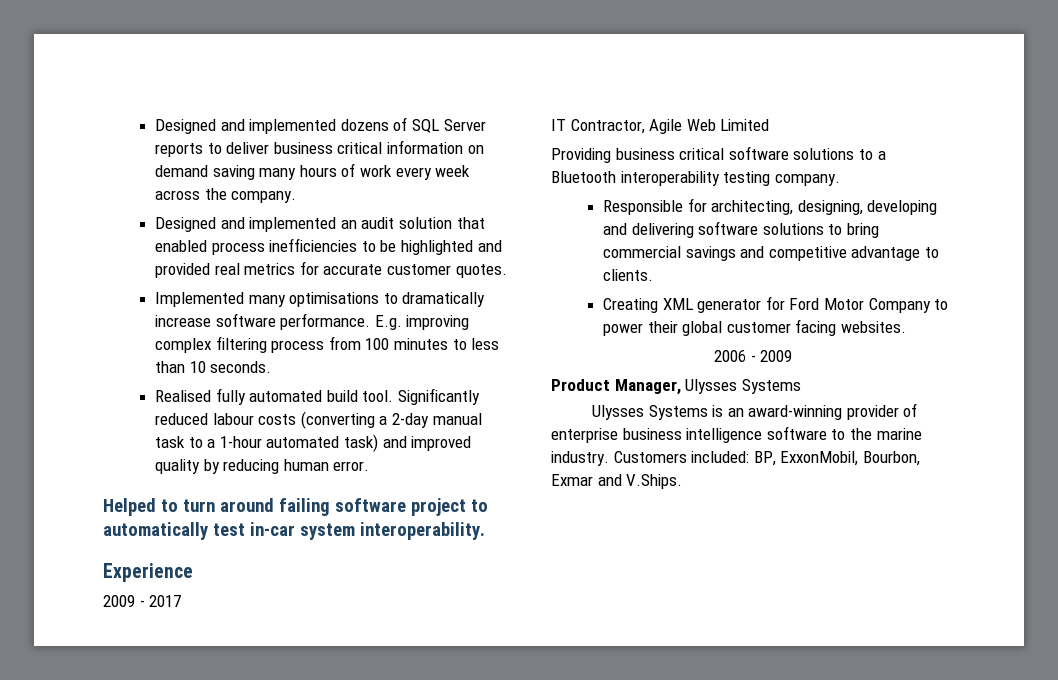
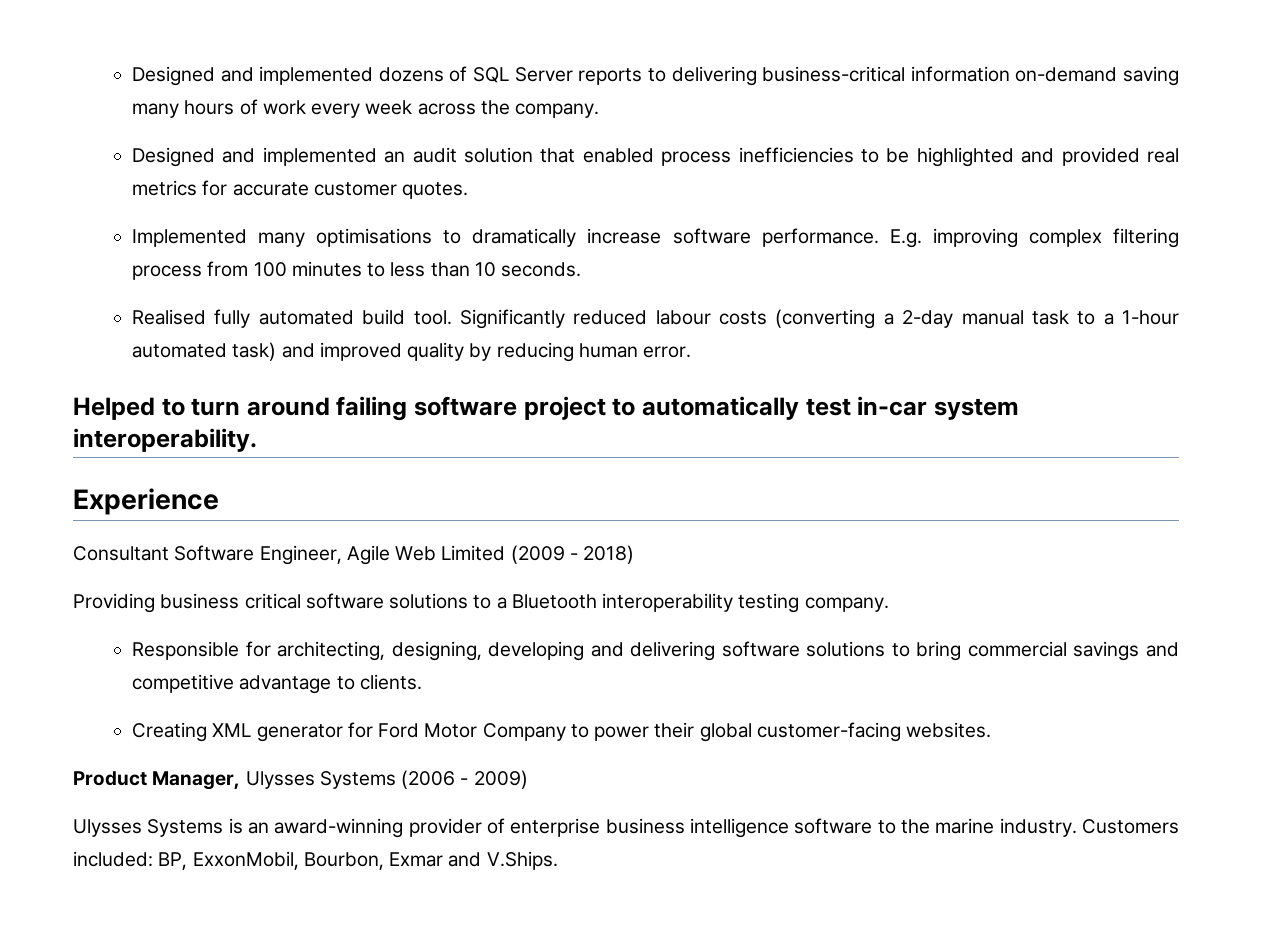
[226,140,484,154] [155,165,209,177] deliver business critical information on demand -> [671,66,1118,86] delivering business-critical information on-demand
[103,595,182,607] [551,119,645,134] 2009 - 2017 // IT Contractor, -> [73,545,342,565] Consultant Software Engineer,
(770, 125) none -> [510,545,635,564] (2009 - 2018)
[726,319,837,336] customer facing -> [756,722,901,742] customer-facing
[713,350,793,362] // 2006 - 2009 -> (992, 730) none
(801, 386) none -> [401,770,528,789] (2006 - 2009)

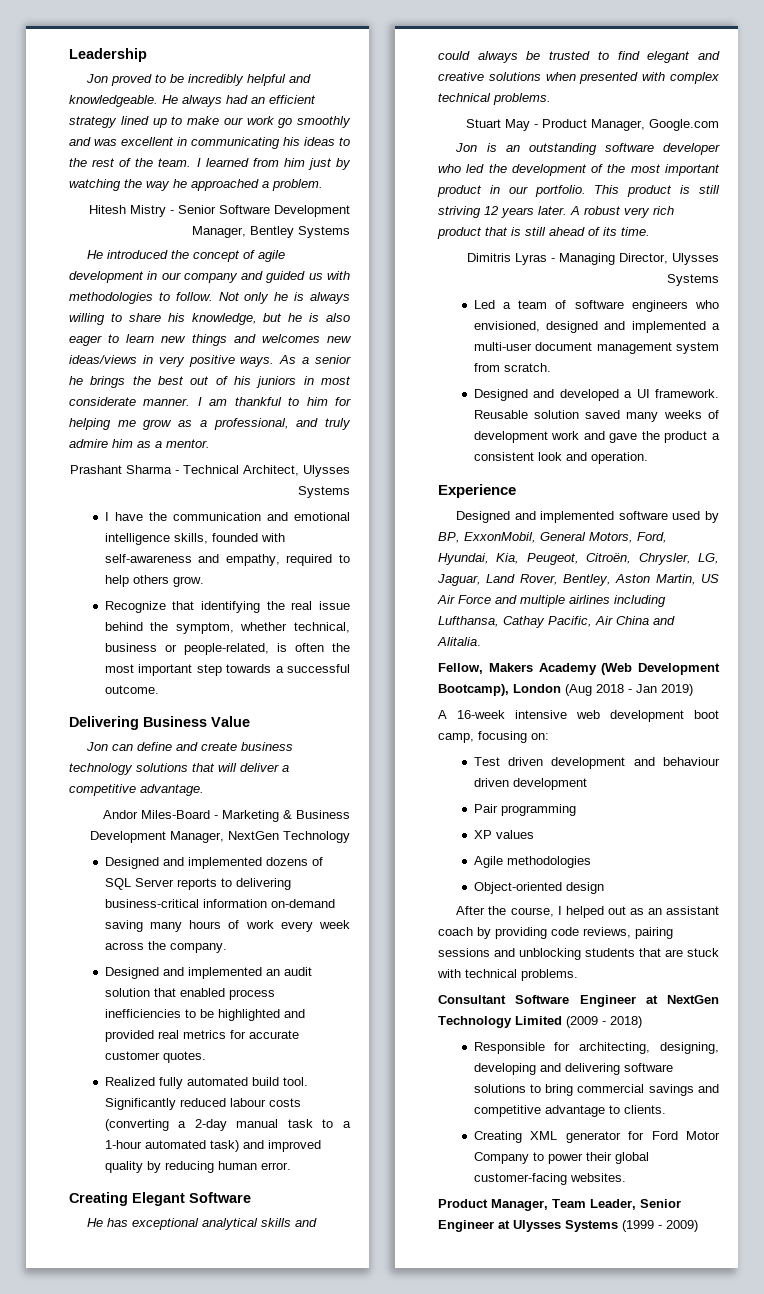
(132, 76) none -> [69,48,147,62] [86,74,312,86] [69,95,316,107] [69,116,351,128] [69,137,350,149] [69,158,351,170] [69,179,323,191] [89,205,350,217] [192,226,350,238] [87,250,286,262] [69,271,350,283] [69,292,350,304] [69,313,350,325] [69,334,352,346] [69,355,351,367] [69,376,351,388] [69,397,351,406] [69,418,351,430] [69,439,210,448] [70,465,350,477] [298,486,350,498] [104,512,350,521] [104,533,285,545] [104,554,350,566] [104,575,204,587] [104,601,350,613] [104,622,350,634] [104,643,350,655] [104,664,350,676] [104,685,159,694] [69,716,250,730] [86,742,294,751] [69,763,289,775] [69,784,204,796] [103,810,350,822] [90,831,350,843] Leadership // Jon proved to be incredibly helpful and knowledgeable. He always had an efficient strategy lined up to make our work go smoothly and was excellent in communicating his ideas to the rest of the team. I learned from him just by watching the way he approached a problem. // Hitesh Mistry - Senior Software Development Manager, Bentley Systems // He introduced the concept of agile development in our company and guided us with methodologies to follow. Not only he is always willing to share his knowledge, but he is also eager to learn new things and welcomes new ideas/views in very positive ways. As a senior he brings the best out of his juniors in most considerate manner. I am thankful to him for helping me grow as a professional, and truly admire him as a mentor. // Prashant Sharma - Technical Architect, Ulysses Systems // I have the communication and emotional intelligence skills, founded with self-awareness and empathy, required to help others grow. // Recognize that identifying the real issue behind the symptom, whether technical, business or people-related, is often the most important step towards a successful outcome. // Delivering Business Value // Jon can define and create business technology solutions that will deliver a competitive advantage. // Andor Miles-Board - Marketing & Business Development Manager, NextGen Technology //
[132,228,1180,248] [132,261,582,280] [132,309,207,325] Implemented many optimisations to dramatically increase software performance. E.g. improving complex filtering process from 100 minutes to less than 10 seconds. // Realised -> [104,1077,155,1086] Realized
[73,396,1019,421] [73,428,257,452] [73,488,219,515] [73,545,635,565] [73,593,889,613] Helped to turn around failing software project to automatically test in-car system interoperability. // Experience // Consultant Software Engineer, Agile Web Limited (2009 - 2018) // Providing business critical software solutions to a Bluetooth interoperability testing company. -> [69,1192,251,1206] [87,1218,318,1230] [438,51,720,63] [438,72,719,84] [438,93,551,105] [466,119,719,131] [455,143,720,155] [438,164,720,176] [437,185,720,197] [438,206,674,218] [437,227,650,239] [467,253,719,265] [667,274,719,286] [473,300,719,312] [473,321,720,333] [473,342,719,354] [473,363,551,372] [473,389,719,401] [473,410,719,422] [473,431,720,443] [473,452,648,464] [438,484,516,498] [456,511,719,523] [438,532,667,543] [438,553,719,565] [437,574,719,586] [437,595,666,607] [438,616,675,628] [437,637,481,646] [438,663,720,675] [438,684,693,696] [438,710,719,722] [438,731,549,743] [473,757,720,769] [473,778,587,790] [473,804,576,816] [473,830,534,839] [473,856,591,868] [473,882,604,894] [456,906,719,918] [438,927,673,939] [438,948,719,960] [437,969,578,981] [438,995,719,1007] [438,1016,642,1028] Creating Elegant Software // He has exceptional analytical skills and could always be trusted to find elegant and creative solutions when presented with complex technical problems. // Stuart May - Product Manager, Google.com // Jon is an outstanding software developer who led the development of the most important product in our portfolio. This product is still striving 12 years later. A robust very rich product that is still ahead of its time. // Dimitris Lyras - Managing Director, Ulysses Systems // Led a team of software engineers who envisioned, designed and implemented a multi-user document management system from scratch. // Designed and developed a UI framework. Reusable solution saved many weeks of development work and gave the product a consistent look and operation. // Experience // Designed and implemented software used by BP, ExxonMobil, General Motors, Ford, Hyundai, Kia, Peugeot, Citroën, Chrysler, LG, Jaguar, Land Rover, Bentley, Aston Martin, US Air Force and multiple airlines including Lufthansa, Cathay Pacific, Air China and Alitalia. // Fellow, Makers Academy (Web Development Bootcamp), London (Aug 2018 - Jan 2019) // A 16-week intensive web development boot camp, focusing on: // Test driven development and behaviour driven development // Pair programming // XP values // Agile methodologies // Object-oriented design // After the course, I helped out as an assistant coach by providing code reviews, pairing sessions and unblocking students that are stuck with technical problems. // Consultant Software Engineer at NextGen Technology Limited (2009 - 2018)
[245,770,456,789] Ulysses Systems (2006 -> [552,1199,681,1210] [438,1220,654,1232] Team Leader, Senior Engineer at Ulysses Systems (1999
[73,818,1180,838] [73,851,558,870] // Ulysses Systems is an award-winning provider of enterprise business intelligence software to the marine industry. Customers included: BP, ExxonMobil, Bourbon, Exmar and V.Ships. -> (698, 1226) none

